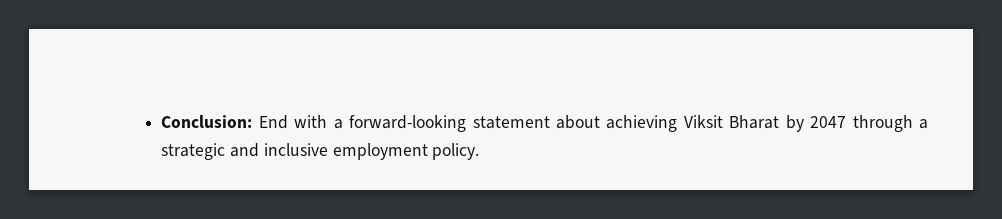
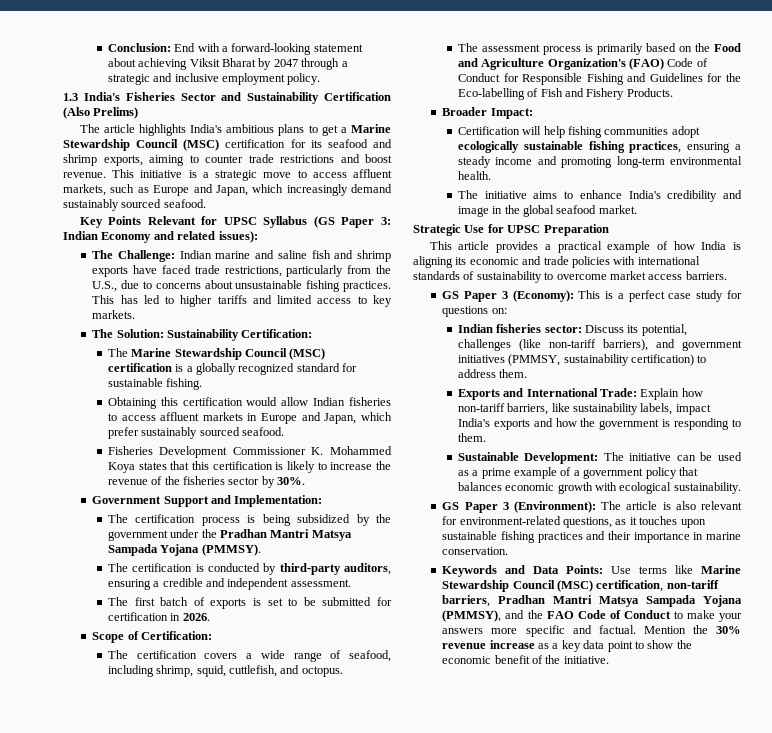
(480, 151) none -> [63,92,391,104] [63,107,139,119] [79,124,391,136] [63,139,392,151] [63,154,392,166] [63,169,393,181] [63,184,392,196] [63,199,206,211] [79,216,391,228] [63,231,258,243] [92,250,391,262] [92,265,391,277] [92,280,391,292] [92,295,392,307] [92,310,136,319] [92,329,313,341] [107,348,326,360] [107,363,358,375] [107,378,203,390] [107,397,391,409] [107,412,392,424] [107,427,285,439] [107,446,392,458] [107,461,391,473] [107,476,306,488] [92,495,323,507] [107,514,391,526] [107,529,352,541] [107,544,261,556] [107,563,391,575] [107,578,351,590] [107,597,392,609] [107,612,210,621] [92,631,213,643] [107,650,391,662] [107,665,343,677] [457,43,741,55] [457,58,708,70] [457,73,741,85] [457,88,673,100] [442,107,533,119] [457,126,700,138] [457,141,741,153] [457,156,742,168] [457,171,491,180] [457,190,742,202] [457,205,637,217] [413,224,609,236] [429,241,741,253] [413,256,700,268] [413,271,727,283] [442,290,742,302] [442,306,507,317] [457,324,687,336] [457,339,742,351] [457,354,707,366] [457,369,528,378] [457,388,703,400] [457,403,711,415] [457,418,741,430] [457,433,486,442] [457,452,742,464] [457,467,698,479] [457,482,741,494] [442,501,742,513] [442,516,706,528] [442,531,741,543] [442,547,509,555] [442,565,741,577] [442,580,719,592] [442,595,742,607] [442,610,742,622] [442,625,741,637] [442,640,692,652] [442,655,609,664] // 1.3 India's Fisheries Sector and Sustainability Certification (Also Prelims) // The article highlights India's ambitious plans to get a Marine Stewardship Council (MSC) certification for its seafood and shrimp exports, aiming to counter trade restrictions and boost revenue. This initiative is a strategic move to access affluent markets, such as Europe and Japan, which increasingly demand sustainably sourced seafood. // Key Points Relevant for UPSC Syllabus (GS Paper 3: Indian Economy and related issues): // The Challenge: Indian marine and saline fish and shrimp exports have faced trade restrictions, particularly from the U.S., due to concerns about unsustainable fishing practices. This has led to higher tariffs and limited access to key markets. // The Solution: Sustainability Certification: // The Marine Stewardship Council (MSC) certification is a globally recognized standard for sustainable fishing. // Obtaining this certification would allow Indian fisheries to access affluent markets in Europe and Japan, which prefer sustainably sourced seafood. // Fisheries Development Commissioner K. Mohammed Koya states that this certification is likely to increase the revenue of the fisheries sector by 30%. // Government Support and Implementation: // The certification process is being subsidized by the government under the Pradhan Mantri Matsya Sampada Yojana (PMMSY). // The certification is conducted by third-party auditors, ensuring a credible and independent assessment. // The first batch of exports is set to be submitted for certification in 2026. // Scope of Certification: // The certification covers a wide range of seafood, including shrimp, squid, cuttlefish, and octopus. // The assessment process is primarily based on the Food and Agriculture Organization's (FAO) Code of Conduct for Responsible Fishing and Guidelines for the Eco-labelling of Fish and Fishery Products. // Broader Impact: // Certification will help fishing communities adopt ecologically sustainable fishing practices, ensuring a steady income and promoting long-term environmental health. // The initiative aims to enhance India's credibility and image in the global seafood market. // Strategic Use for UPSC Preparation // This article provides a practical example of how India is aligning its economic and trade policies with international standards of sustainability to overcome market access barriers. // GS Paper 3 (Economy): This is a perfect case study for questions on: // Indian fisheries sector: Discuss its potential, challenges (like non-tariff barriers), and government initiatives (PMMSY, sustainability certification) to address them. // Exports and International Trade: Explain how non-tariff barriers, like sustainability labels, impact India's exports and how the government is responding to them. // Sustainable Development: The initiative can be used as a prime example of a government policy that balances economic growth with ecological sustainability. // GS Paper 3 (Environment): The article is also relevant for environment-related questions, as it touches upon sustainable fishing practices and their importance in marine conservation. // Keywords and Data Points: Use terms like Marine Stewardship Council (MSC) certification, non-tariff barriers, Pradhan Mantri Matsya Sampada Yojana (PMMSY), and the FAO Code of Conduct to make your answers more specific and factual. Mention the 30% revenue increase as a key data point to show the economic benefit of the initiative.

